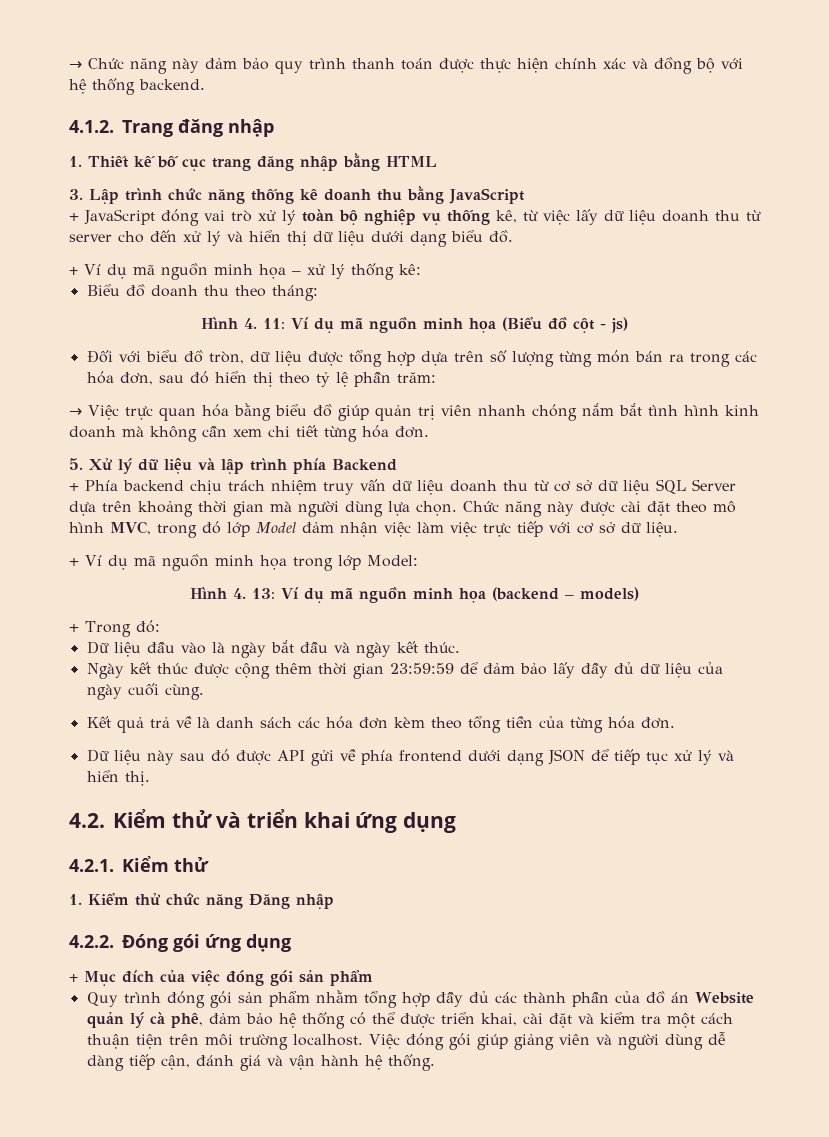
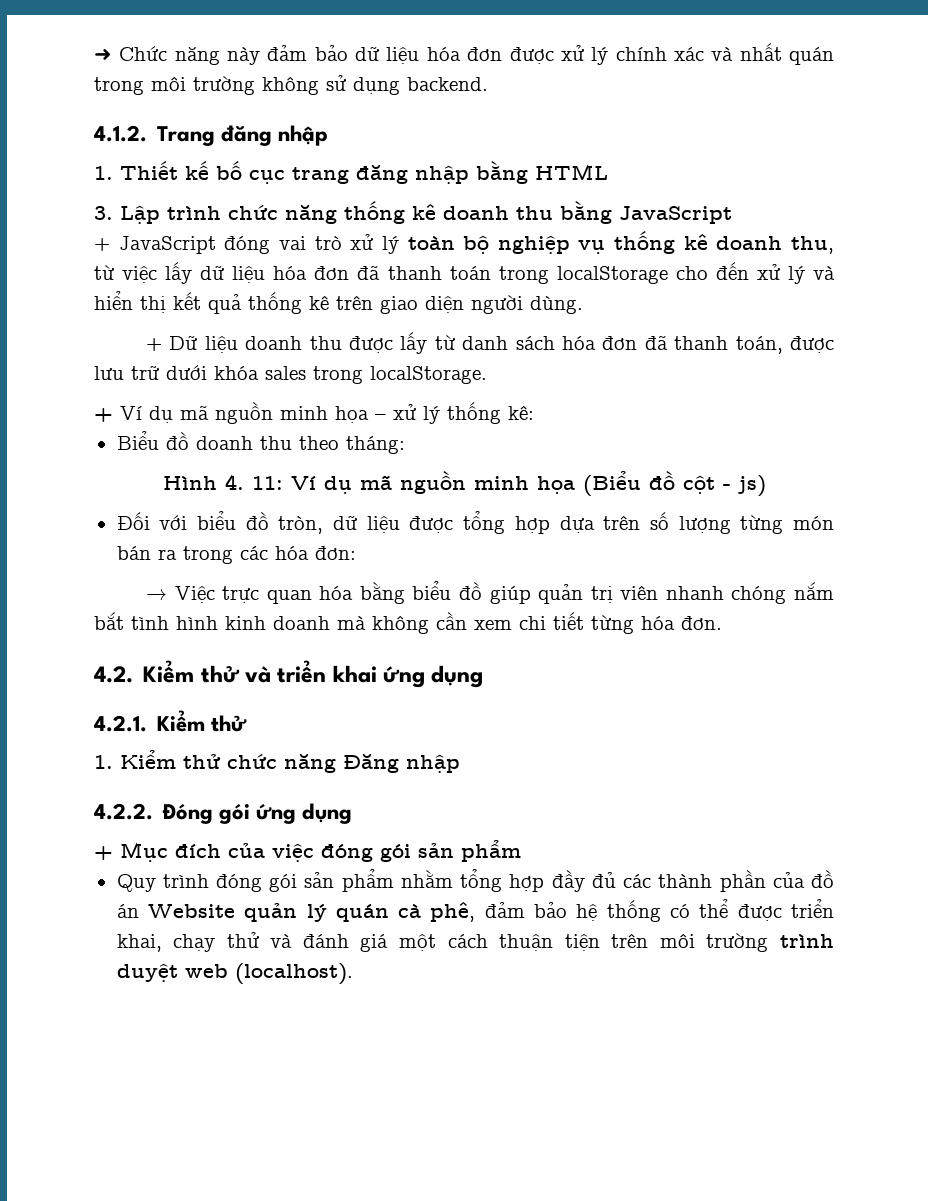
[69,61,82,69] → -> [94,49,112,61] ➜
[275,57,743,74] [69,78,135,95] quy trình thanh toán được thực hiện chính xác và đồng bộ với hệ thống -> [355,43,835,65] [94,75,400,95] dữ liệu hóa đơn được xử lý chính xác và nhất quán trong môi trường không sử dụng
[496,210,517,223] kê, -> [683,234,834,254] kê doanh thu,
[662,210,761,222] [69,234,112,242] doanh thu từ server -> [273,265,668,284] hóa đơn đã thanh toán trong localStorage
[313,230,513,247] dữ liệu dưới dạng biểu đồ. -> [173,292,583,314] [146,332,834,354] [94,365,487,384] kết quả thống kê trên giao diện người dùng. // + Dữ liệu doanh thu được lấy từ danh sách hóa đơn đã thanh toán, được lưu trữ dưới khóa sales trong localStorage.
[119,371,436,387] đơn, sau đó hiển thị theo tỷ lệ phần trăm: -> [314,546,356,560] đơn:
[69,458,397,474] [69,479,736,495] [69,501,736,517] [69,521,678,538] [69,554,418,571] [190,587,639,603] [69,620,160,637] [86,640,460,658] [86,662,723,679] [86,683,204,700] [86,716,675,733] [86,749,734,766] [86,770,150,786] // 5. Xử lý dữ liệu và lập trình phía Backend // + Phía backend chịu trách nhiệm truy vấn dữ liệu doanh thu từ cơ sở dữ liệu SQL Server dựa trên khoảng thời gian mà người dùng lựa chọn. Chức năng này được cài đặt theo mô hình MVC, trong đó lớp Model đảm nhận việc làm việc trực tiếp với cơ sở dữ liệu. // + Ví dụ mã nguồn minh họa trong lớp Model: // Hình 4. 13: Ví dụ mã nguồn minh họa (backend – models) // + Trong đó: // Dữ liệu đầu vào là ngày bắt đầu và ngày kết thúc. // Ngày kết thúc được cộng thêm thời gian 23:59:59 để đảm bảo lấy đầy đủ dữ liệu của ngày cuối cùng. // Kết quả trả về là danh sách các hóa đơn kèm theo tổng tiền của từng hóa đơn. // Dữ liệu này sau đó được API gửi về phía frontend dưới dạng JSON để tiếp tục xử lý và hiển thị. -> (722, 623) none
(145, 1020) none -> [335,904,389,922] quán
[522,1012,661,1028] cài đặt và kiểm tra -> [173,932,389,952] chạy thử và đánh giá
[292,1032,725,1050] [86,1054,435,1071] localhost. Việc đóng gói giúp giảng viên và người dùng dễ dàng tiếp cận, đánh giá và vận hành hệ thống. -> [780,934,834,948] [116,963,353,985] trình duyệt web (localhost).

